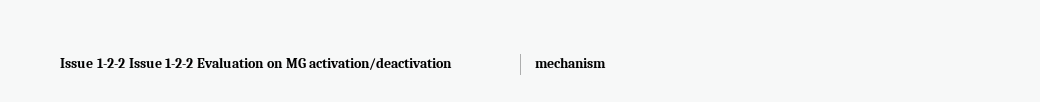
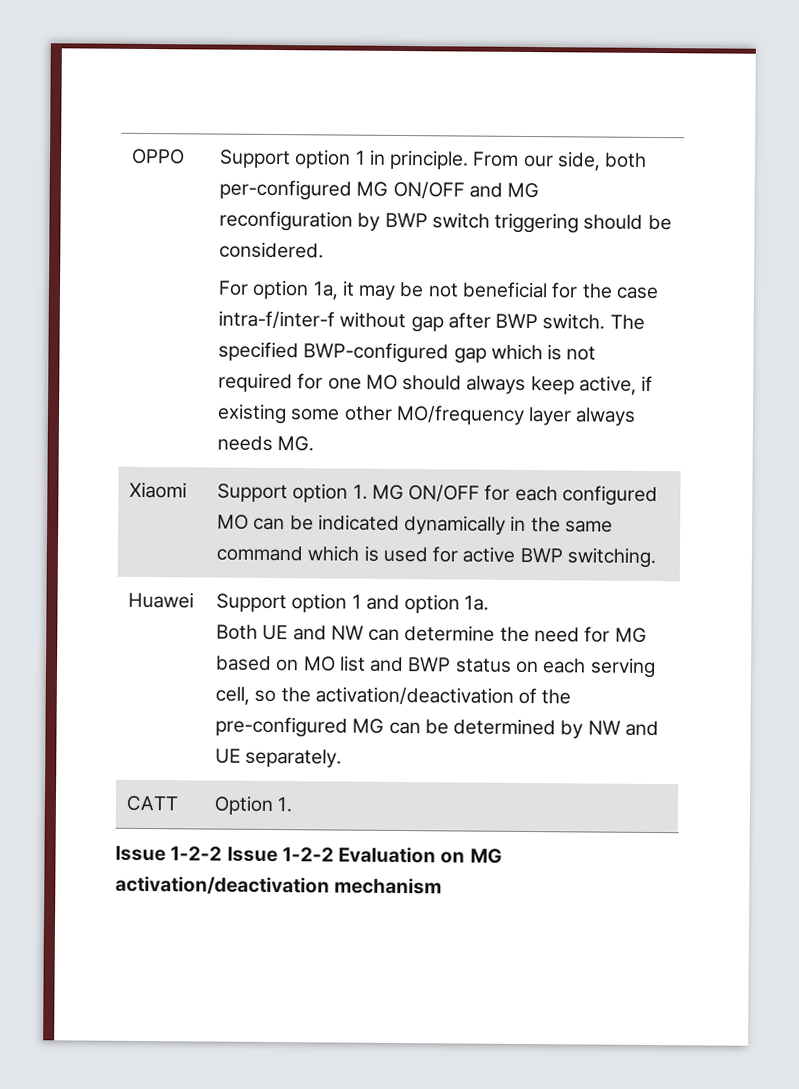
(60, 63) none -> [131,148,186,165] [219,149,648,171] [219,179,540,201] [219,210,672,234] [219,241,325,259] [218,279,659,300] [218,310,645,333] [218,341,597,364] [218,372,654,395] [217,403,637,426] [217,435,315,452] [129,481,188,499] [217,483,658,507] [217,514,613,535] [216,545,656,569] [128,591,195,609] [216,593,490,614] [216,624,647,643] [216,655,656,679] [215,686,572,706] [215,716,659,739] [215,748,343,768] [126,795,180,812] [214,795,294,816] OPPO | Support option 1 in principle. From our side, both per-configured MG ON/OFF and MG reconfiguration by BWP switch triggering should be considered. // For option 1a, it may be not beneficial for the case intra-f/inter-f without gap after BWP switch. The specified BWP-configured gap which is not required for one MO should always keep active, if existing some other MO/frequency layer always needs MG. // Xiaomi | Support option 1. MG ON/OFF for each configured MO can be indicated dynamically in the same command which is used for active BWP switching. // Huawei | Support option 1 and option 1a. // Both UE and NW can determine the need for MG based on MO list and BWP status on each serving cell, so the activation/deactivation of the pre-configured MG can be determined by NW and UE separately. // CATT | Option 1. //

